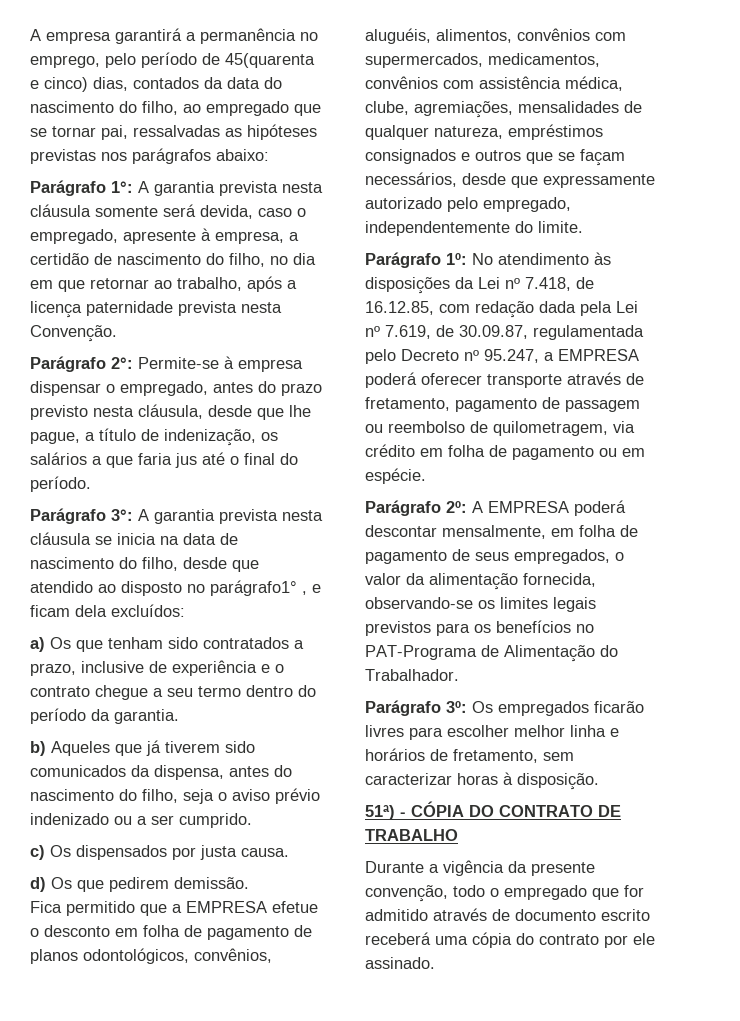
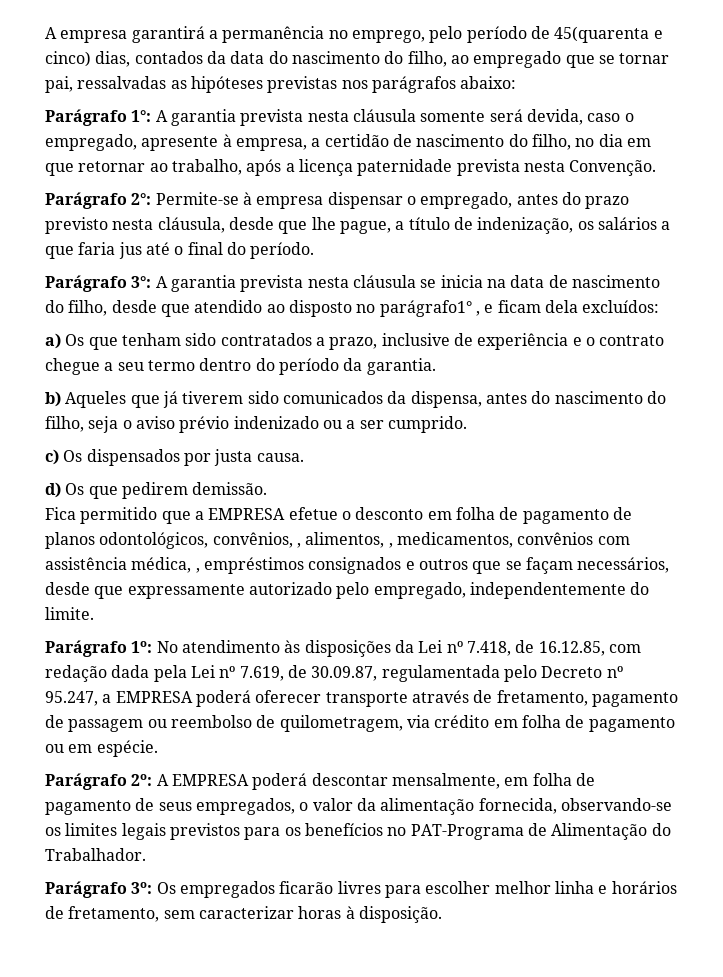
[365,28,626,44] [365,53,483,68] aluguéis, alimentos, convênios com supermercados, -> [296,532,393,548] , alimentos, ,
[365,101,642,118] [365,125,503,140] clube, agremiações, mensalidades de qualquer natureza, -> [195,568,200,573] ,
[365,801,621,820] [365,829,458,841] [365,860,595,876] [365,885,644,902] [365,908,650,921] [365,932,655,948] [365,957,435,969] // 51ª) - CÓPIA DO CONTRATO DE TRABALHO // Durante a vigência da presente convenção, todo o empregado que for admitido através de documento escrito receberá uma cópia do contrato por ele assinado. -> (442, 914) none

